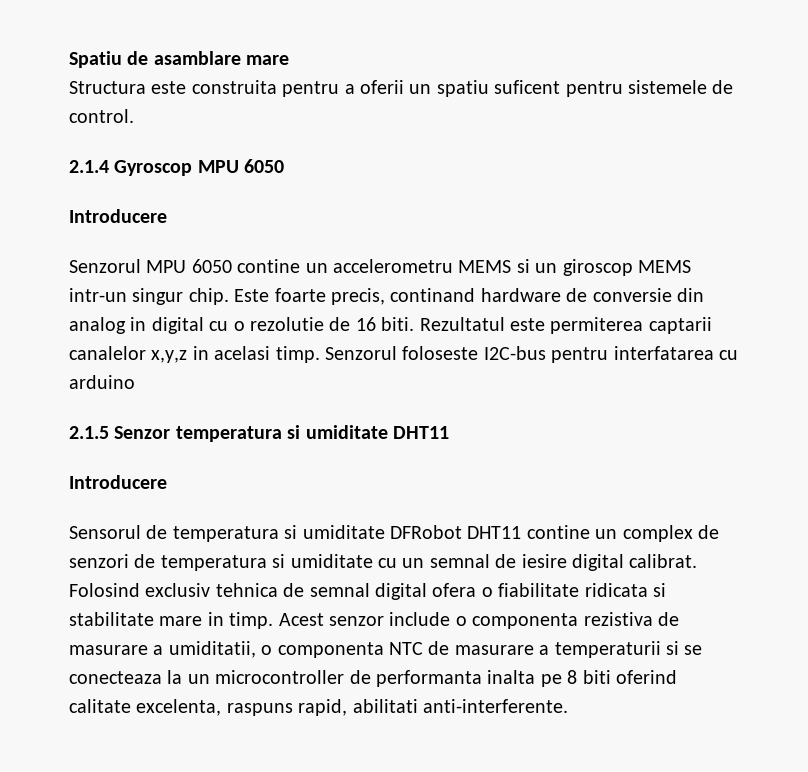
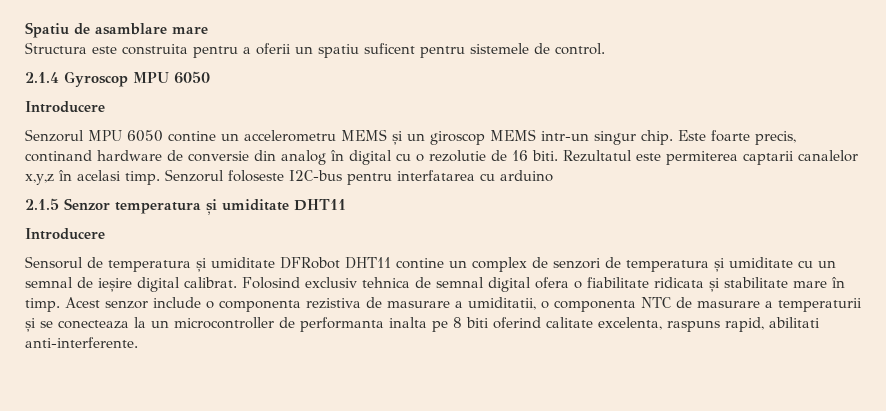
[516,259,530,273] si -> [392,131,403,145] și
[130,317,147,331] in -> [330,150,344,161] în
[192,346,209,360] in -> [57,170,72,181] în
[287,425,301,439] si -> [206,199,217,215] și
[284,525,298,539] si -> [196,258,207,272] și
[272,554,286,568] si -> [714,258,725,272] și
[521,554,567,568] iesire -> [98,278,132,292] ieșire
[652,583,666,597] si -> [709,278,720,292] și
[207,612,224,626] in -> [831,277,845,288] în
[665,641,679,655] si -> [25,318,36,332] și

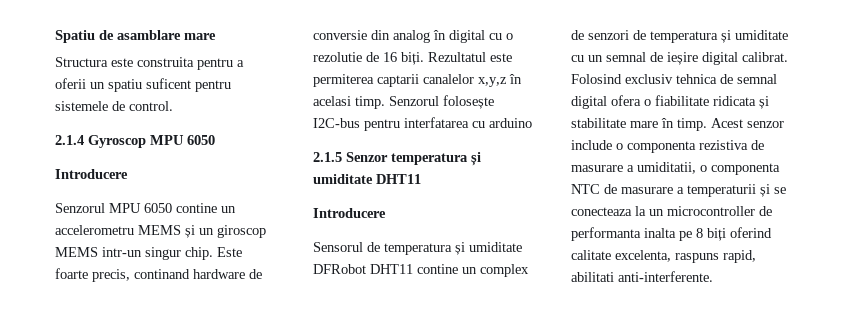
[532,150,558,161] biti. -> [401,52,424,65] biți.
[227,170,284,182] foloseste -> [443,95,494,109] folosește
[466,317,489,328] biti -> [707,228,726,241] biți

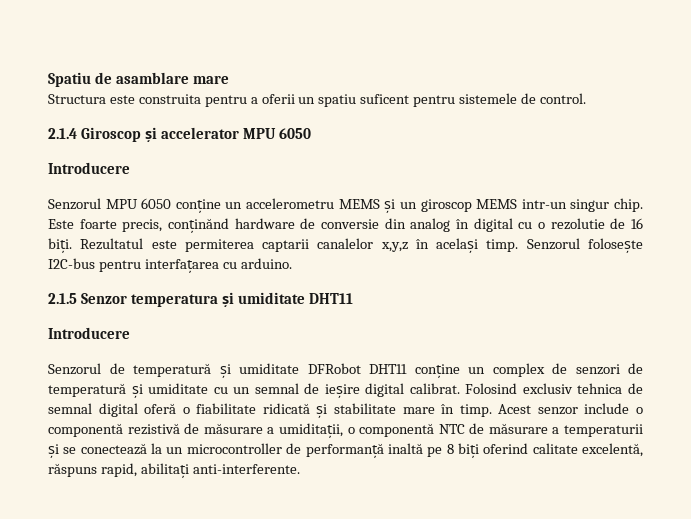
[88,135,146,148] Gyroscop -> [80,127,239,142] Giroscop și accelerator
[176,203,217,213] contine -> [175,199,221,213] conține
[134,269,190,279] continand -> [168,218,229,233] conținănd
[313,96,351,106] acelasi -> [436,238,479,253] același
[404,117,532,128] interfatarea cu arduino -> [144,258,292,273] interfațarea cu arduino.
[313,242,452,255] Sensorul de temperatura -> [48,363,211,377] Senzorul de temperatură
[417,264,458,274] contine -> [414,364,460,378] conține
[650,31,718,43] temperatura -> [48,383,126,397] temperatură
[611,95,641,106] ofera -> [144,403,177,414] oferă
[713,96,756,106] ridicata -> [262,403,310,414] ridicată
[627,140,764,153] [571,162,780,175] componenta rezistiva de masurare a umiditatii, o componenta -> [48,423,435,438] componentă rezistivă de măsurare a umiditații, o componentă
[621,187,673,194] masurare -> [488,423,548,434] măsurare
[571,207,632,216] conecteaza -> [80,443,147,455] conectează
[571,227,676,241] performanta inalta -> [305,443,423,458] performanță inaltă
[615,250,756,263] [571,272,614,282] excelenta, raspuns rapid, abilitati -> [581,443,643,457] [48,463,189,478] excelentă, răspuns rapid, abilitați

